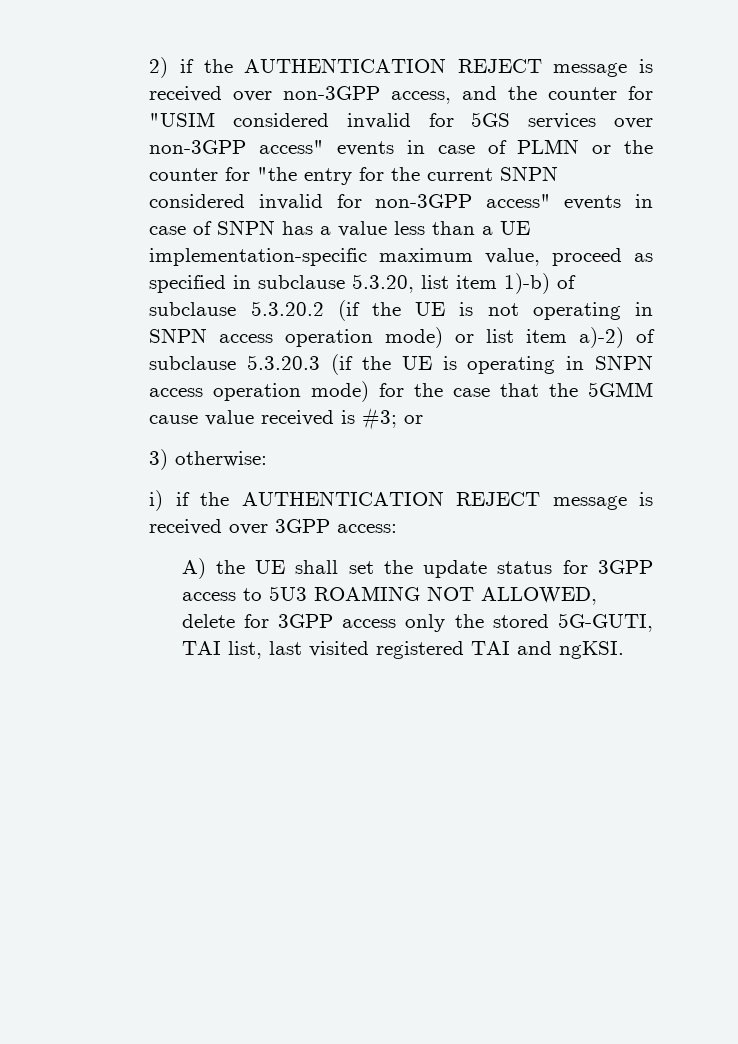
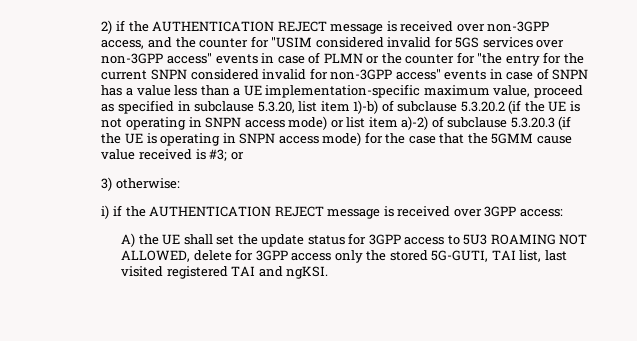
[285,329,374,347] operation -> (285, 124) none
[213,383,302,401] operation -> (319, 140) none

